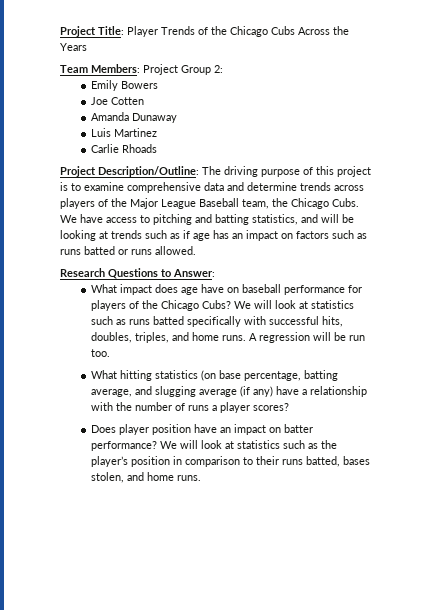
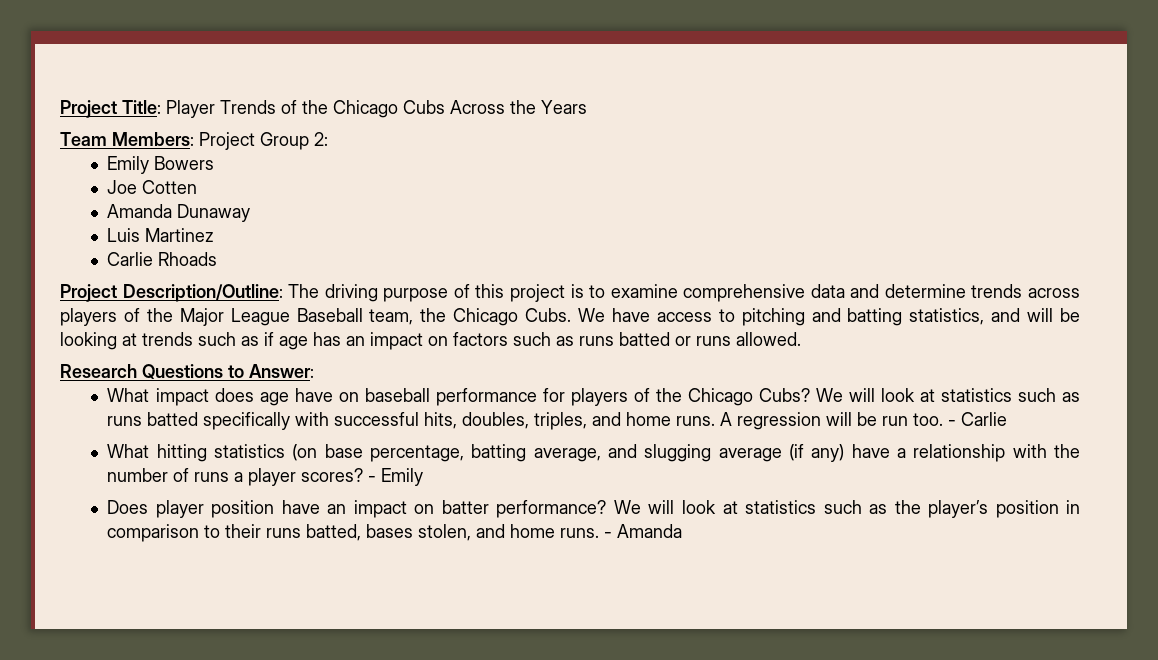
(111, 353) none -> [948,412,1008,426] - Carlie
(290, 407) none -> [368,468,424,486] - Emily
(202, 478) none -> [604,524,683,538] - Amanda

